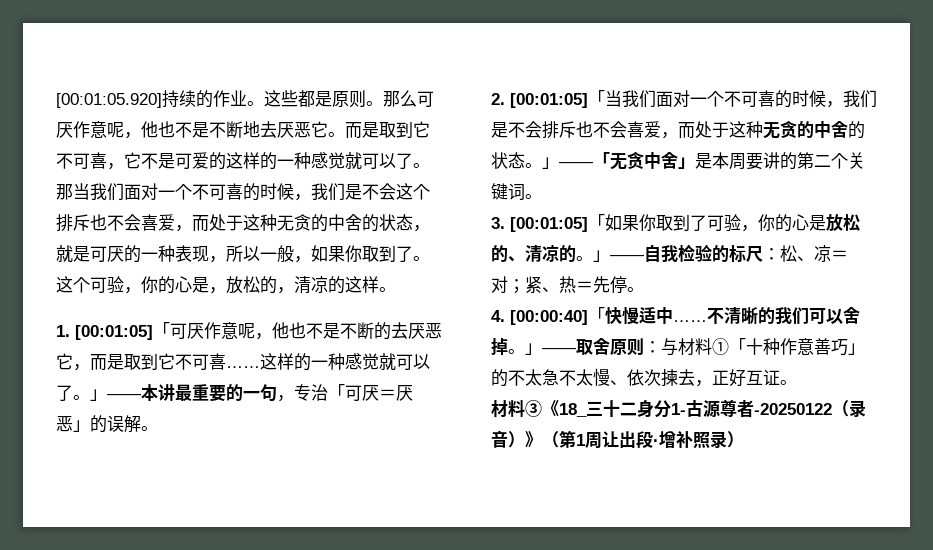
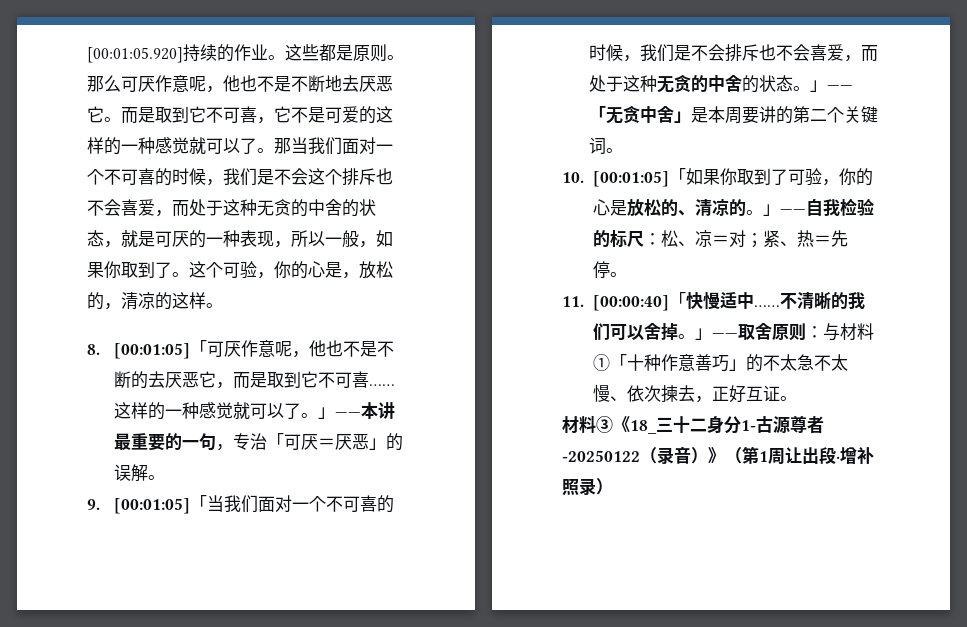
[56,325,70,337] 1. -> [87,344,100,355] 8.
[491,93,505,105] 2. -> [87,499,100,510] 9.
[491,217,505,229] 3. -> [562,172,584,183] 10.
[491,310,505,322] 4. -> [562,296,584,307] 11.

